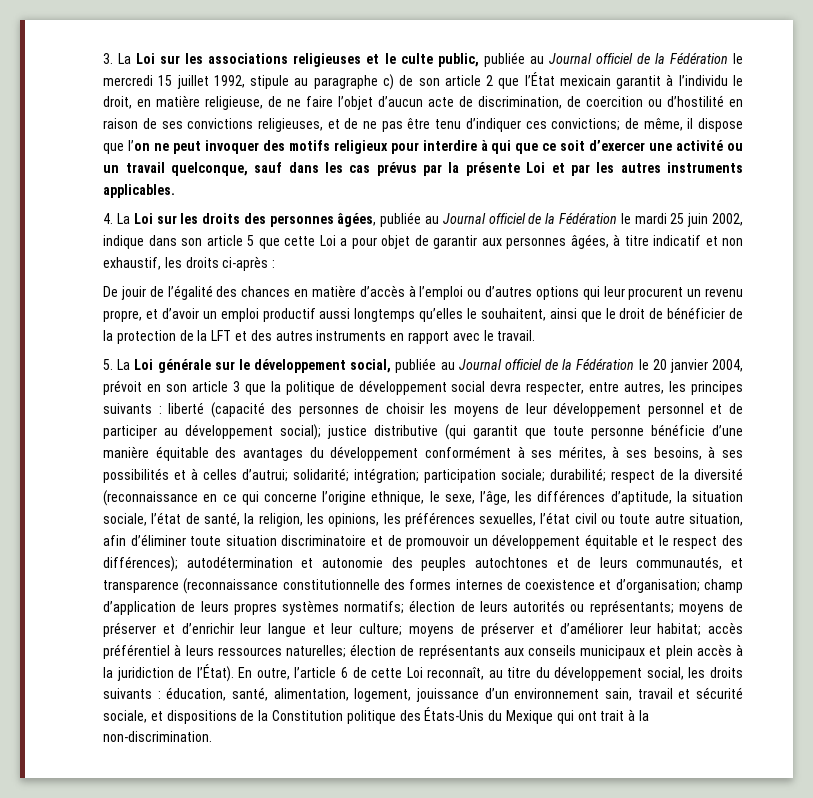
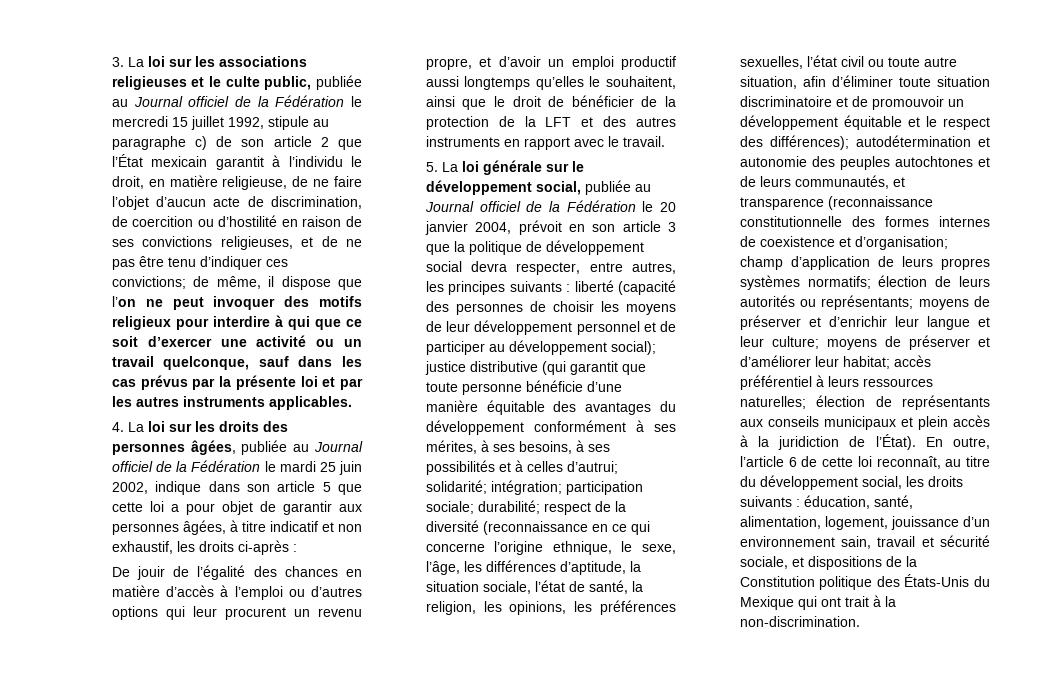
[136,53,156,64] Loi -> [147,56,165,67] loi
[526,162,546,173] Loi -> [300,376,318,387] loi
[133,213,153,224] Loi -> [147,421,165,432] loi
[319,235,336,246] Loi -> [149,501,164,512] loi
[134,359,154,370] Loi -> [461,161,479,172] loi
[406,667,423,678] Loi -> [857,456,872,467] loi

